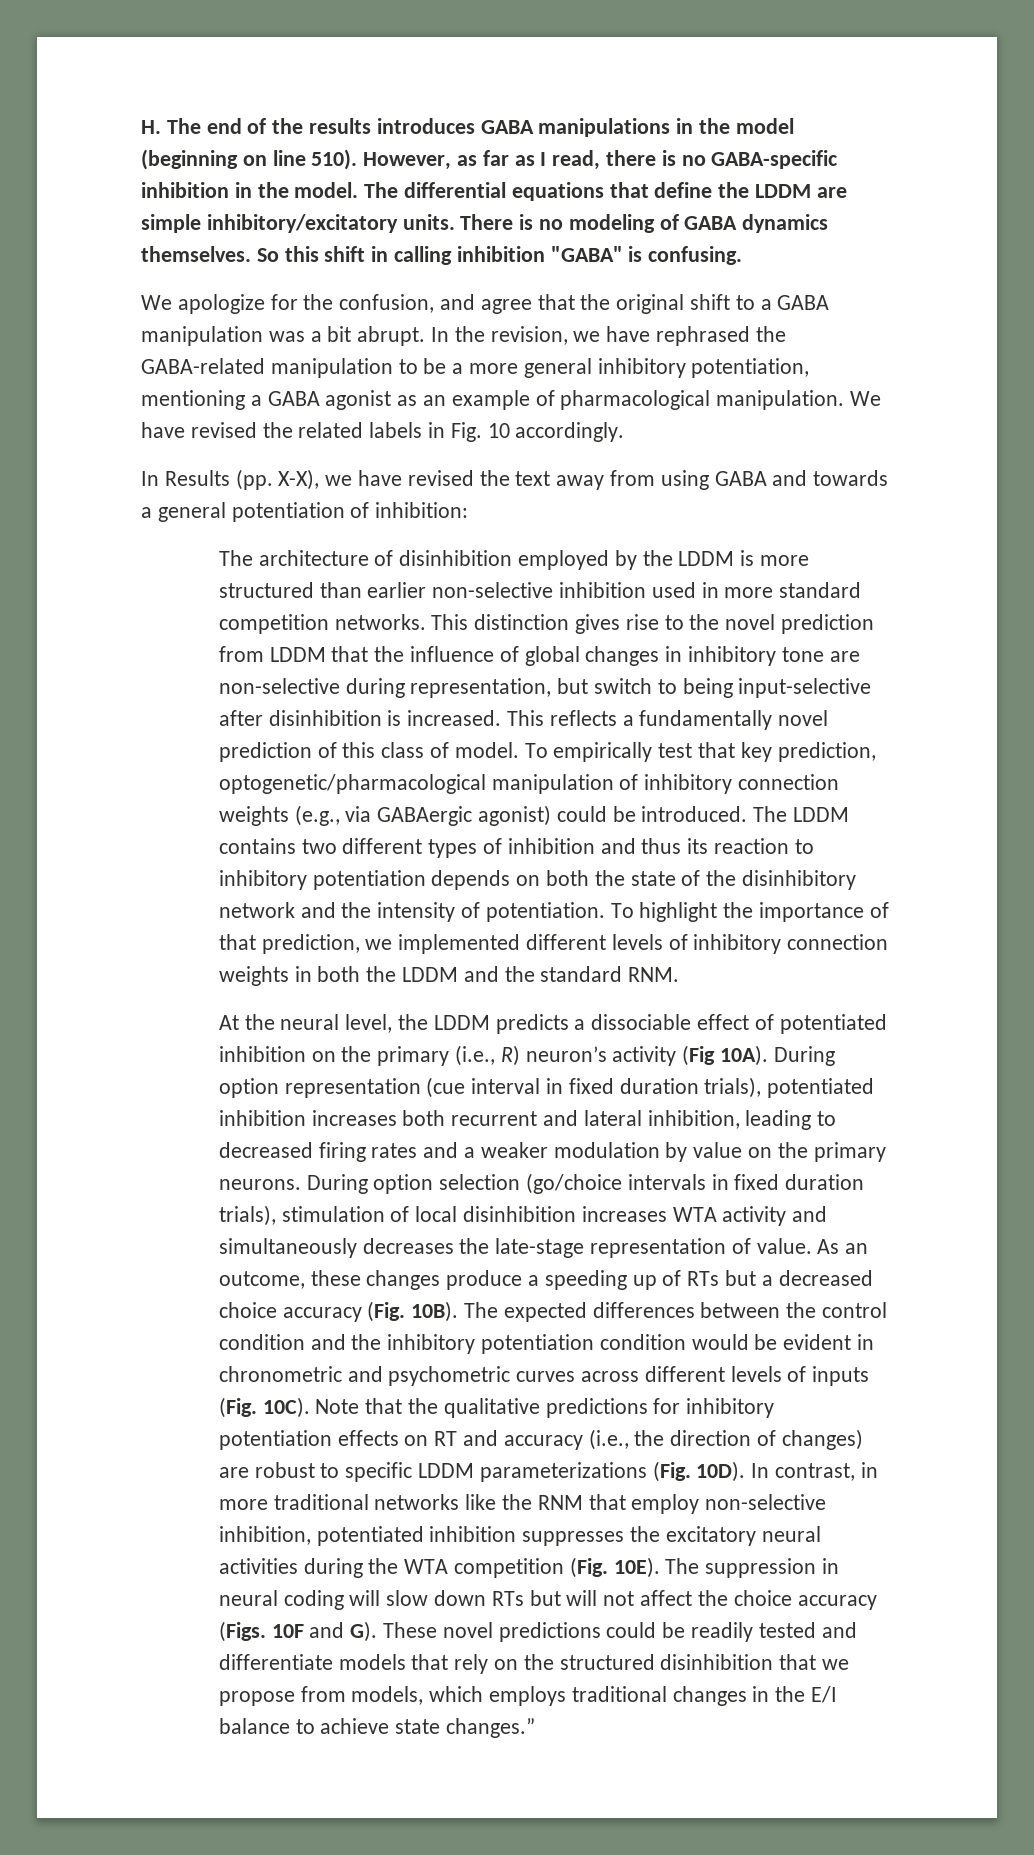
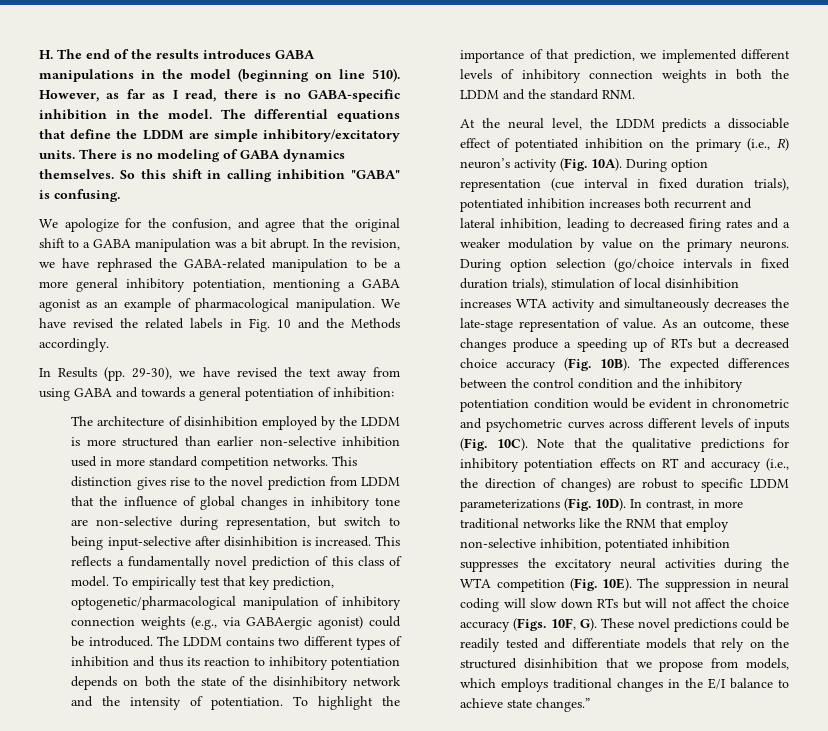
(510, 430) none -> [297,318,400,329] and the Methods
[278,469,320,490] X-X), -> [132,367,173,380] 29-30),
[682,1045,716,1066] (Fig -> [560,158,588,171] (Fig.
[271,1622,345,1638] 10F and -> [550,618,576,630] 10F,

